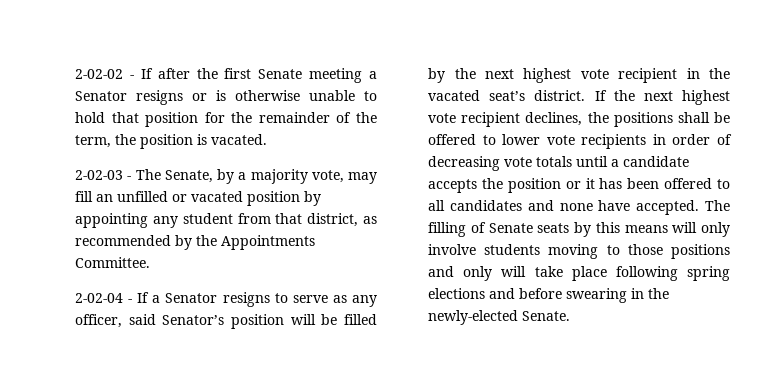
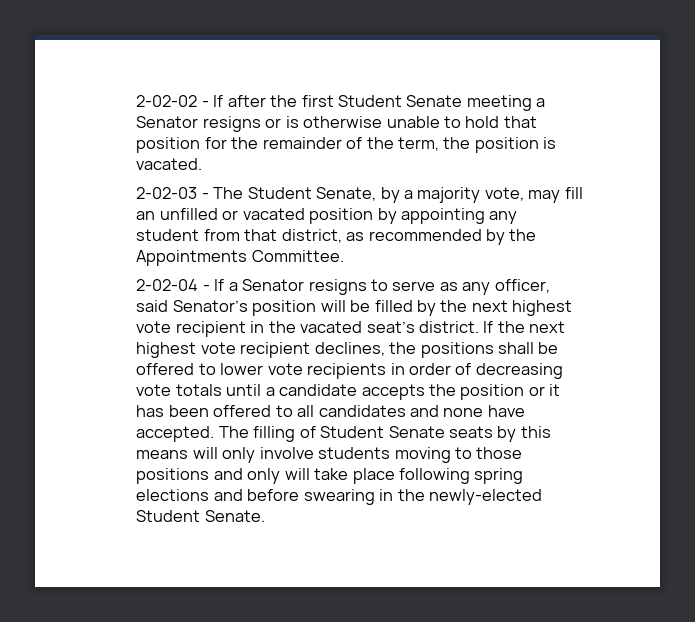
(252, 73) none -> [337,95,402,107] Student
(161, 174) none -> [247,187,312,199] Student
(486, 227) none -> [320,426,385,438] Student
(519, 317) none -> [136,510,201,522] Student

